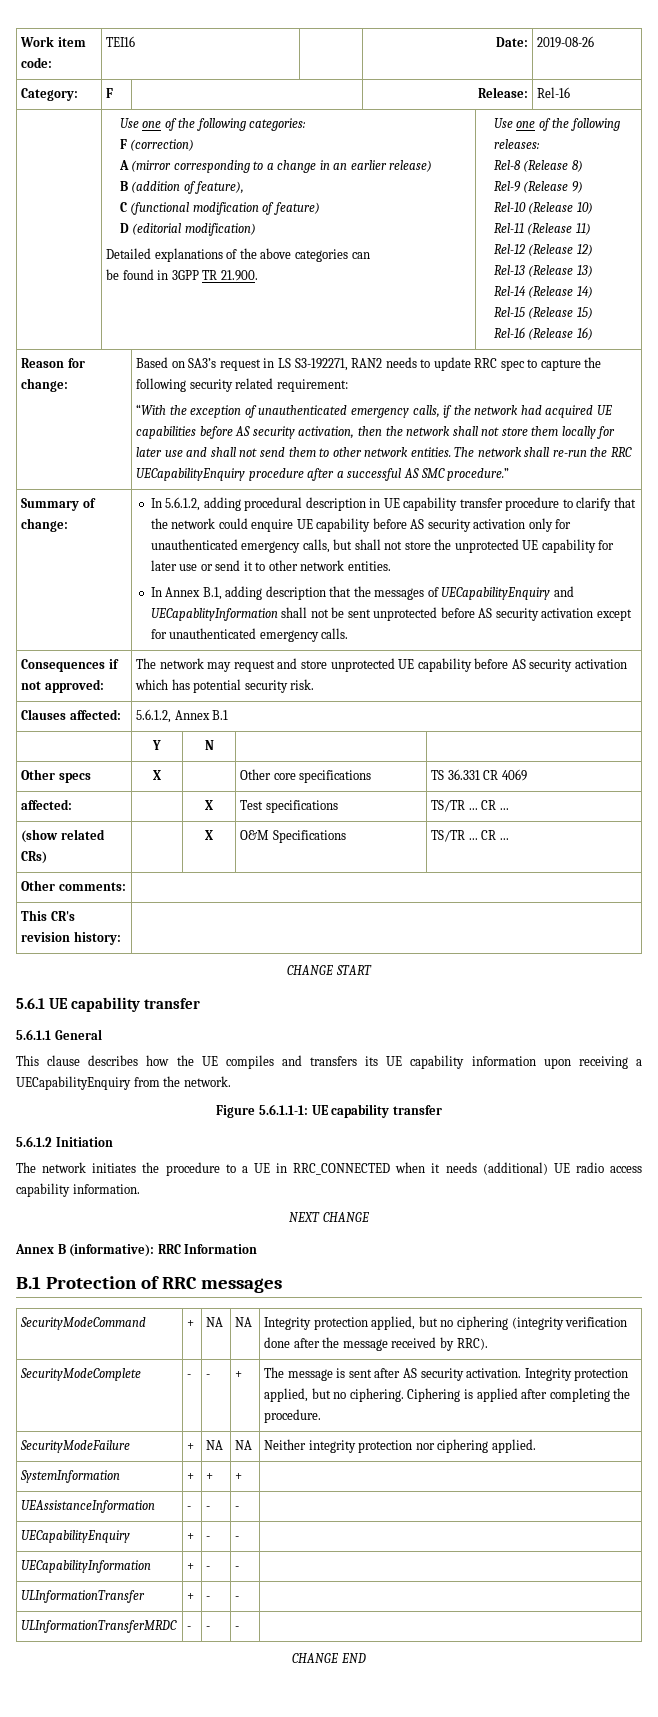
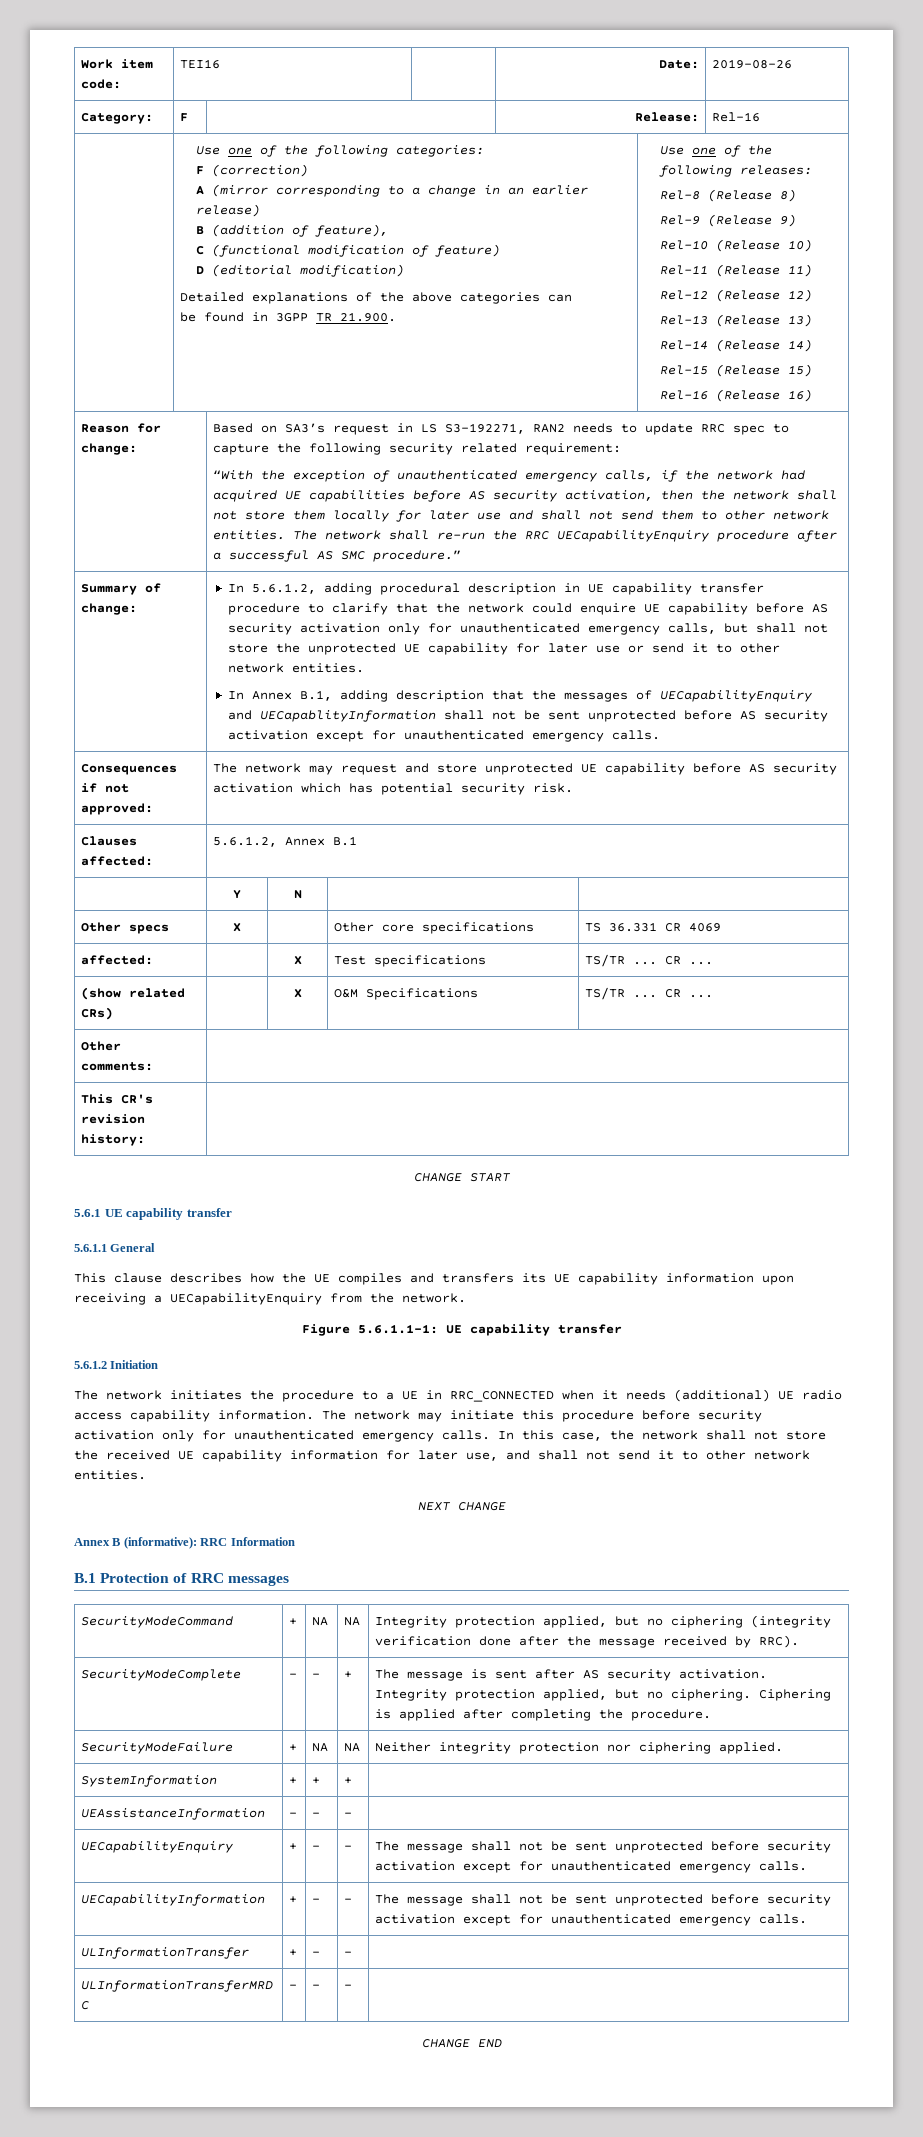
(140, 1189) none -> [322,1410,762,1422] [74,1430,826,1442] [74,1450,810,1462] [74,1470,146,1480] The network may initiate this procedure before security activation only for unauthenticated emergency calls. In this case, the network shall not store the received UE capability information for later use, and shall not send it to other network entities.
[21,1560,152,1573] [187,1563,195,1570] [206,1566,211,1570] [235,1566,240,1570] // UECapabilityInformation | + | - | - | -> [375,1841,832,1853] [375,1861,808,1873] [81,1894,266,1906] [289,1896,298,1903] [312,1898,321,1903] [344,1898,353,1903] [375,1894,832,1906] [375,1914,808,1926] The message shall not be sent unprotected before security activation except for unauthenticated emergency calls. // UECapabilityInformation | + | - | - | The message shall not be sent unprotected before security activation except for unauthenticated emergency calls.

